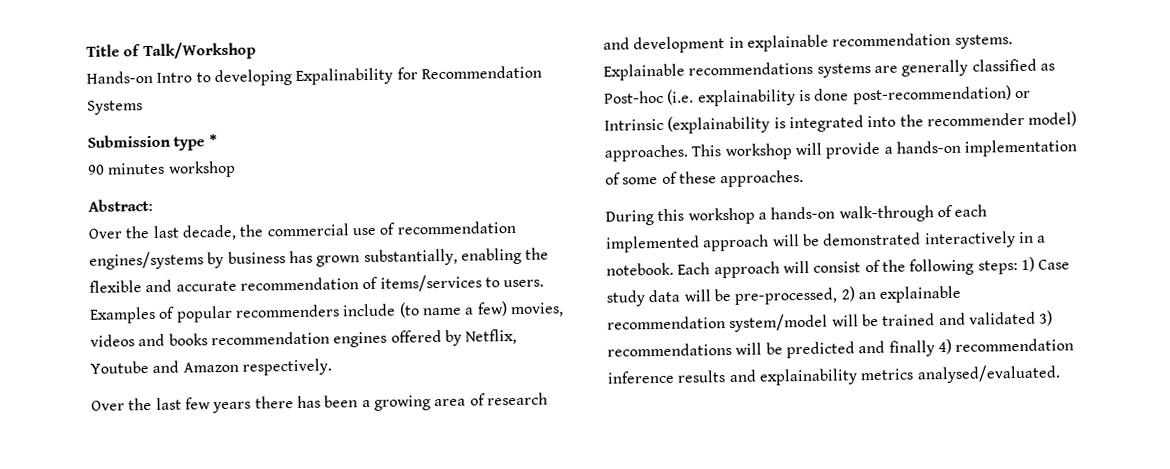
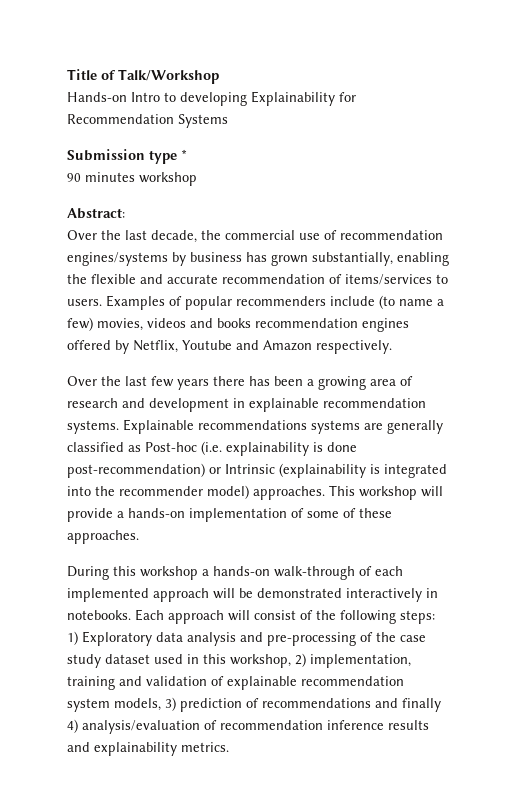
[295,67,394,85] Expalinability -> [251,91,335,106] Explainability
[1037,235,1047,243] [606,262,674,276] a notebook. -> [67,610,131,620] notebooks.
[1038,259,1071,270] [606,285,962,307] [607,310,1054,333] [607,341,855,359] Case study data will be pre-processed, 2) an explainable recommendation system/model will be trained and validated 3) recommendations will be predicted -> [82,631,426,646] [67,653,411,668] [67,676,404,690] [67,697,371,712] Exploratory data analysis and pre-processing of the case study dataset used in this workshop, 2) implementation, training and validation of explainable recommendation system models, 3) prediction of recommendations
(952, 346) none -> [82,720,217,734] analysis/evaluation of
[860,364,1061,384] metrics analysed/evaluated. -> [181,742,229,752] metrics.

